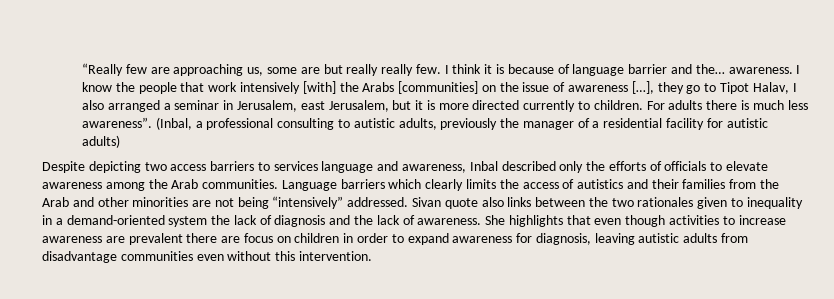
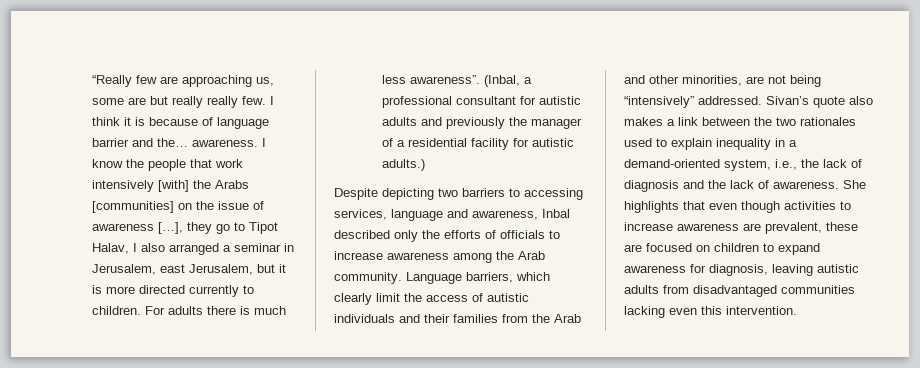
[277,118,437,130] consulting to autistic adults, -> [456,96,582,105] [382,117,443,126] consultant for autistic adults and
[82,135,121,148] adults) -> [382,159,426,171] adults.)
[170,164,207,171] access -> (458, 192) none
[273,161,318,171] services -> [524,188,583,200] [334,209,387,220] accessing services,
[726,161,769,171] elevate -> [334,251,383,260] increase
[202,179,385,191] communities. Language barriers -> [334,272,513,284] community. Language barriers,
[466,179,497,189] limits -> [376,293,400,302] limit
[577,179,624,189] autistics -> [487,293,529,302] [334,314,395,323] autistic individuals
[132,197,189,207] minorities -> [682,75,742,86] minorities,
[412,197,442,207] Sivan -> [766,96,809,105] Sivan’s
[507,197,532,207] links -> [624,117,698,126] makes a link
[697,197,744,209] given to -> [624,138,712,150] used to explain
[168,216,208,227] system -> [724,159,797,171] system, i.e.,
[128,233,389,245] prevalent there are focus on children in order -> [765,222,858,234] [624,243,759,252] prevalent, these are focused on children
[42,251,272,263] disadvantage communities even without -> [693,285,855,297] [624,306,697,318] disadvantaged communities lacking even

